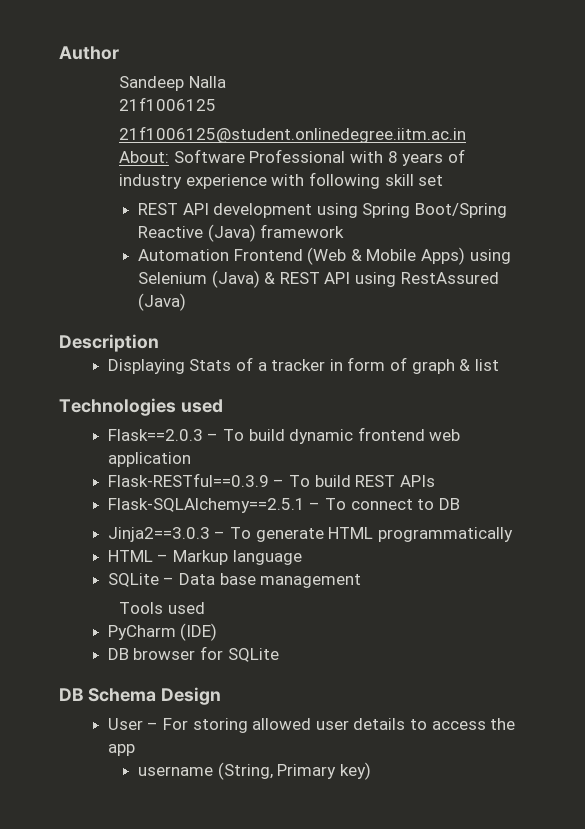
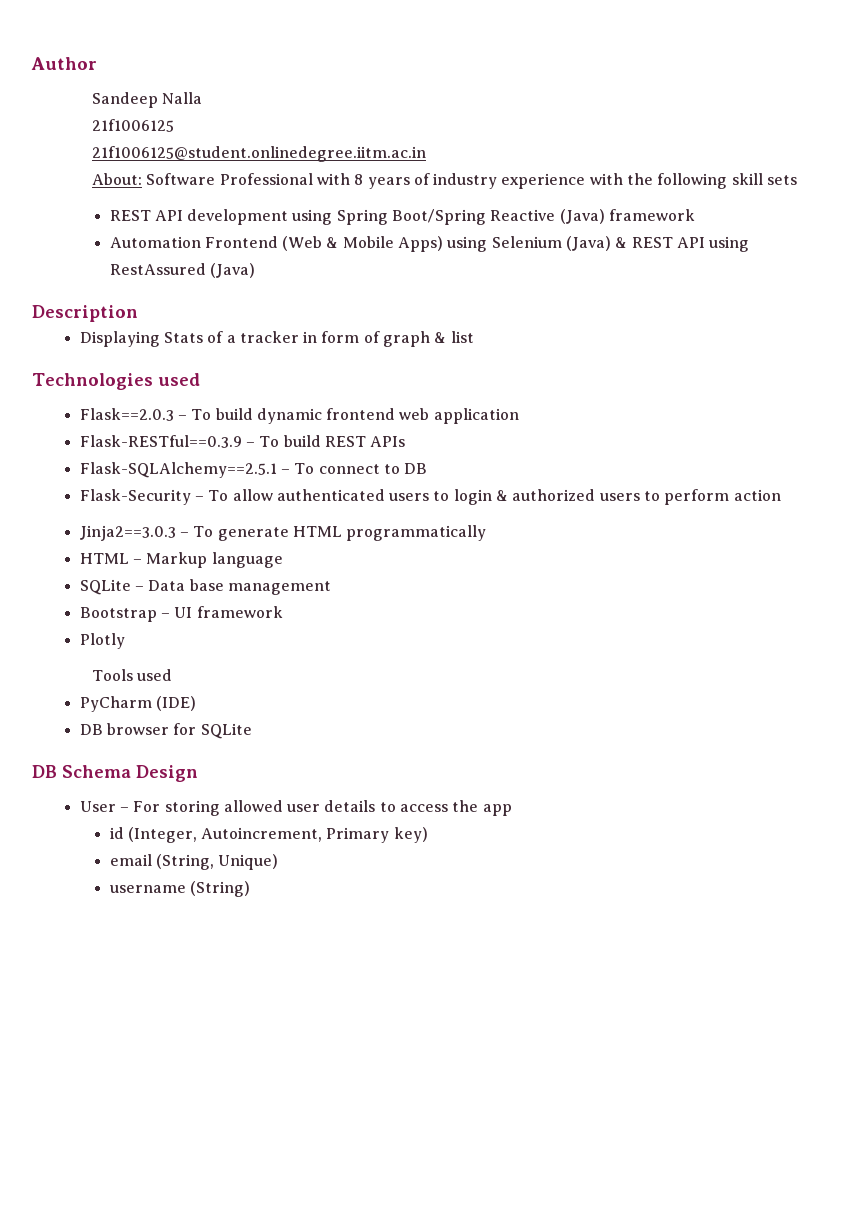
(305, 180) none -> [627,173,654,185] the
[418,175,444,186] set -> [767,175,798,185] sets
(460, 504) none -> [79,489,781,505] // Flask-Security – To allow authenticated users to login & authorized users to perform action
(362, 581) none -> [79,606,283,622] [79,633,125,649] // Bootstrap – UI framework // Plotly
[137,762,273,780] username (String, -> [109,827,323,843] id (Integer, Autoincrement,
(371, 771) none -> [109,854,279,870] [109,881,250,897] // email (String, Unique) // username (String)

